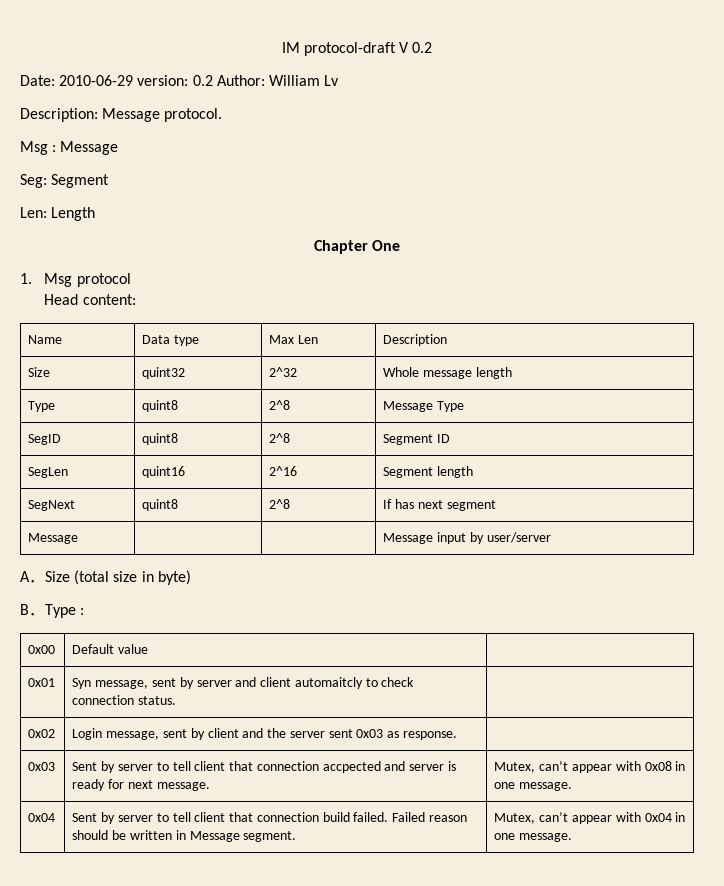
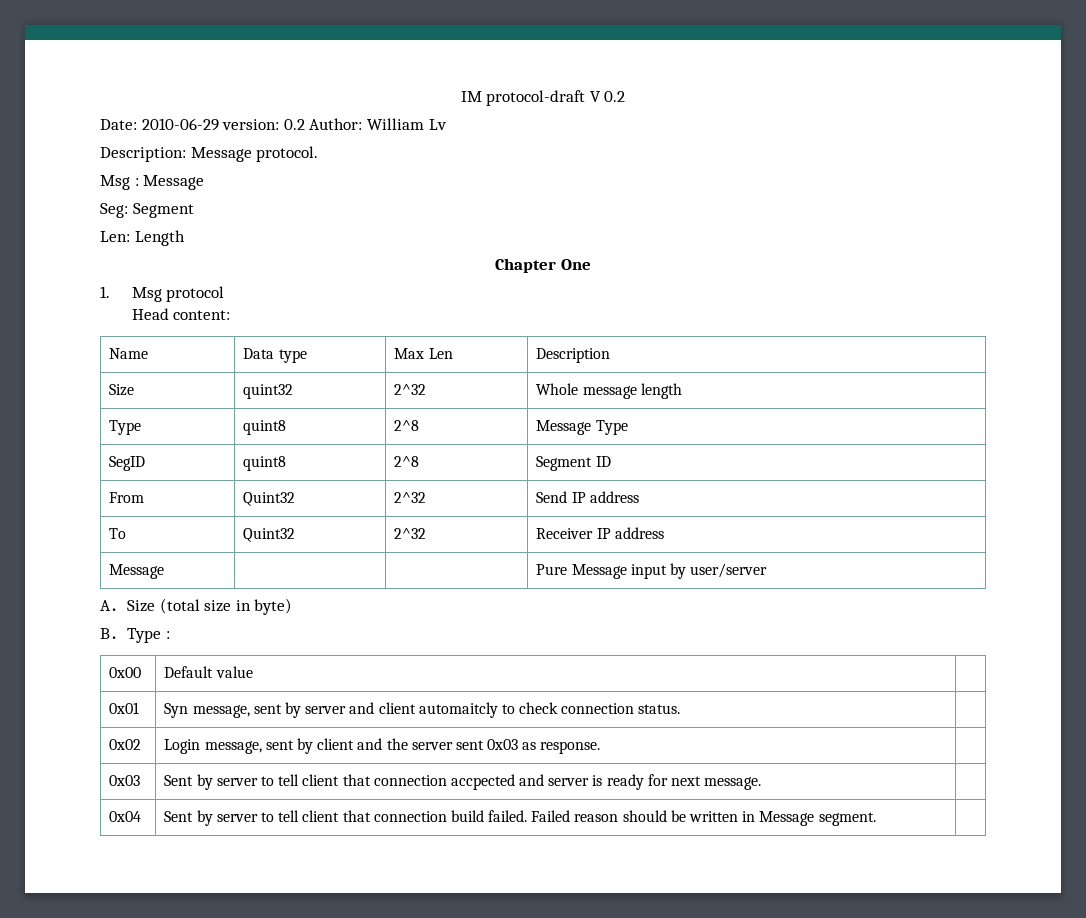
[28,467,69,478] [142,466,186,478] [269,466,298,476] [383,466,474,478] [28,500,76,511] [142,499,179,511] [269,499,291,509] [383,499,496,511] SegLen | quint16 | 2^16 | Segment length // SegNext | quint8 | 2^8 | If has next segment -> [109,492,145,503] [243,492,296,506] [394,492,427,503] [536,491,639,503] [109,528,127,539] [243,528,296,542] [394,528,427,539] [536,527,664,539] From | Quint32 | 2^32 | Send IP address // To | Quint32 | 2^32 | Receiver IP address
(79, 538) none -> [536,564,568,575] Pure
[494,761,686,773] [494,782,573,791] Mutex, can’t appear with 0x08 in one message. -> (762, 783) none
[494,812,686,824] [494,833,573,842] Mutex, can’t appear with 0x04 in one message. -> (876, 819) none

